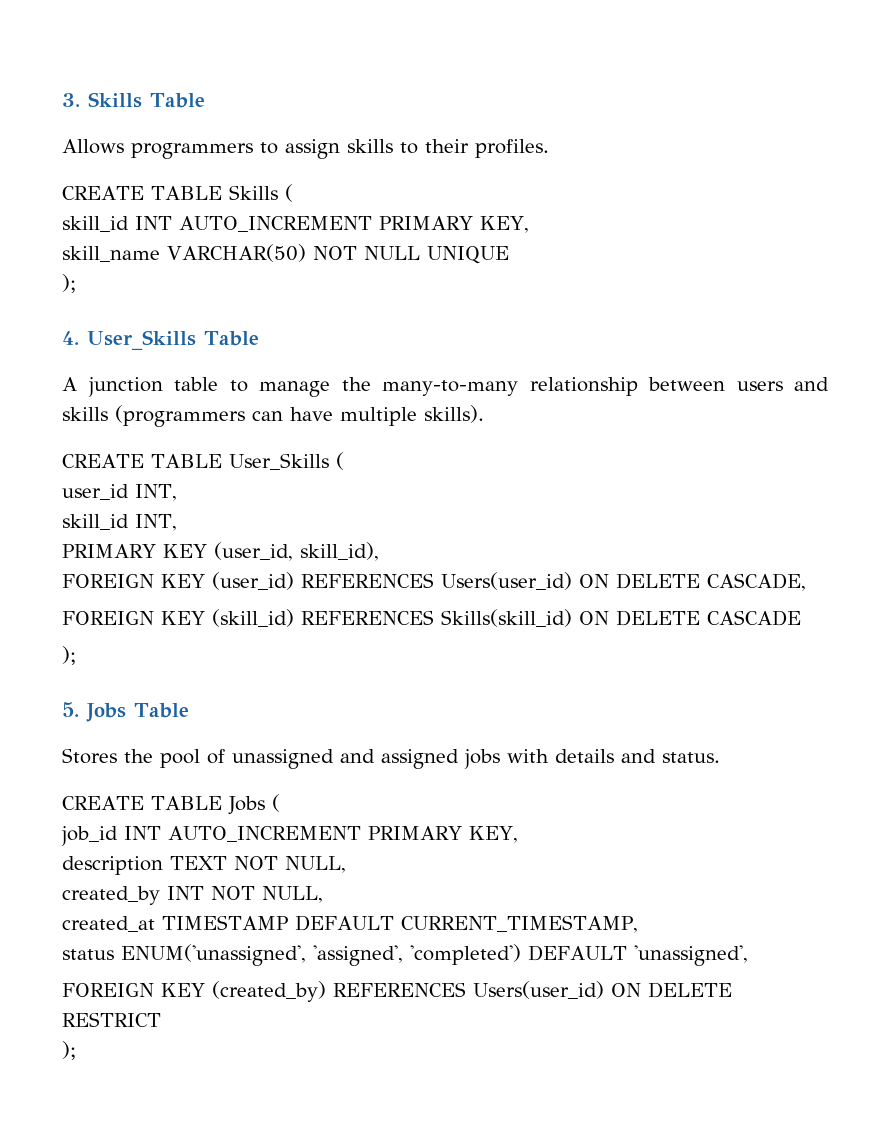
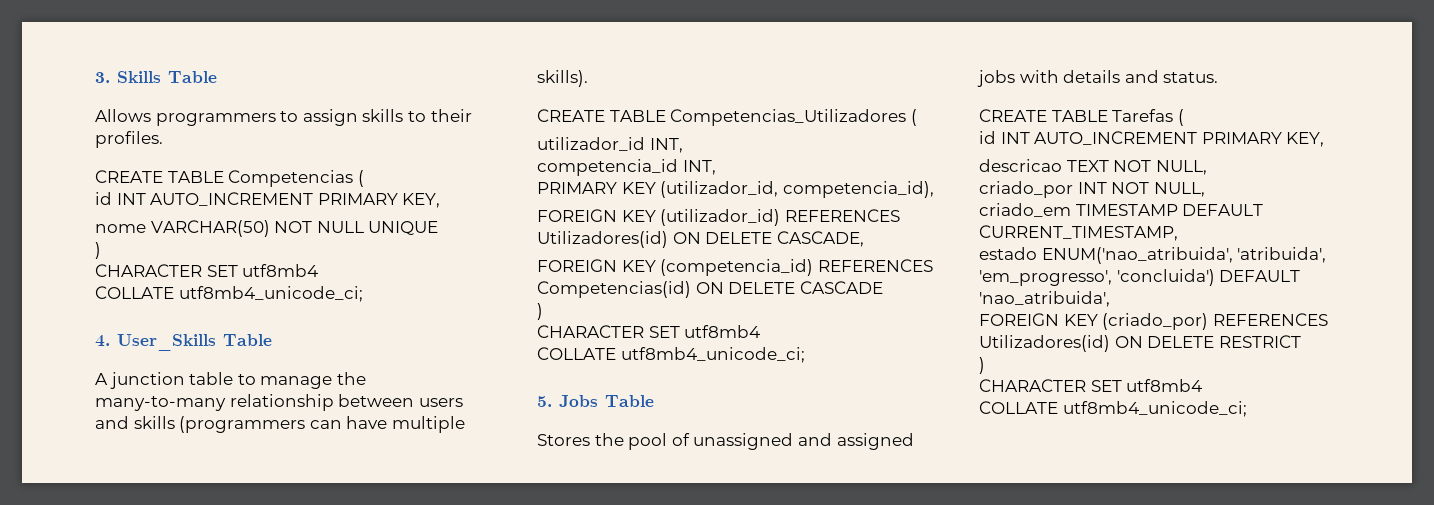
[228,184,293,202] [62,216,529,233] [62,246,160,262] Skills ( // skill_id INT AUTO_INCREMENT PRIMARY KEY, // skill_name -> [228,170,364,187] [95,192,441,208] [95,224,146,233] Competencias ( // id INT AUTO_INCREMENT PRIMARY KEY, // nome
[62,274,76,293] ); -> [95,242,101,259] [95,264,319,277] [95,286,363,302] ) // CHARACTER SET utf8mb4 // COLLATE utf8mb4_unicode_ci;
[228,452,344,470] [62,484,177,501] [62,514,129,530] User_Skills ( // user_id INT, // skill_id -> [670,109,917,126] [537,137,683,153] [537,159,678,176] Competencias_Utilizadores ( // utilizador_id INT, // competencia_id
[214,542,379,561] [62,572,572,590] (user_id, skill_id), // FOREIGN KEY (user_id) REFERENCES Users(user_id) -> [660,181,934,198] [537,209,900,226] [537,231,668,248] (utilizador_id, competencia_id), // FOREIGN KEY (utilizador_id) REFERENCES Utilizadores(id)
[212,609,572,627] (skill_id) REFERENCES Skills(skill_id) -> [660,259,933,276] [537,281,691,298] (competencia_id) REFERENCES Competencias(id)
[62,646,76,665] ); -> [537,303,543,320] [537,325,761,338] [537,347,805,363] ) // CHARACTER SET utf8mb4 // COLLATE utf8mb4_unicode_ci;
[227,794,280,815] [61,826,518,846] [62,856,163,875] Jobs ( // job_id INT AUTO_INCREMENT PRIMARY KEY, // description -> [1112,109,1184,126] [979,131,1325,147] [979,159,1062,172] Tarefas ( // id INT AUTO_INCREMENT PRIMARY KEY, // descricao
[62,886,160,905] created_by -> [979,181,1073,198] criado_por
[62,916,155,932] created_at -> [979,203,1071,217] criado_em
[62,944,748,966] [62,981,604,1002] status ENUM('unassigned', 'assigned', 'completed') DEFAULT 'unassigned', // FOREIGN KEY (created_by) REFERENCES Users(user_id) -> [979,247,1327,264] [979,269,1301,286] [979,291,1110,307] [979,313,1328,330] [979,335,1110,352] estado ENUM('nao_atribuida', 'atribuida', 'em_progresso', 'concluida') DEFAULT 'nao_atribuida', // FOREIGN KEY (criado_por) REFERENCES Utilizadores(id)
[62,1041,76,1060] ); -> [979,357,985,374] [979,379,1203,392] [979,401,1247,417] ) // CHARACTER SET utf8mb4 // COLLATE utf8mb4_unicode_ci;

